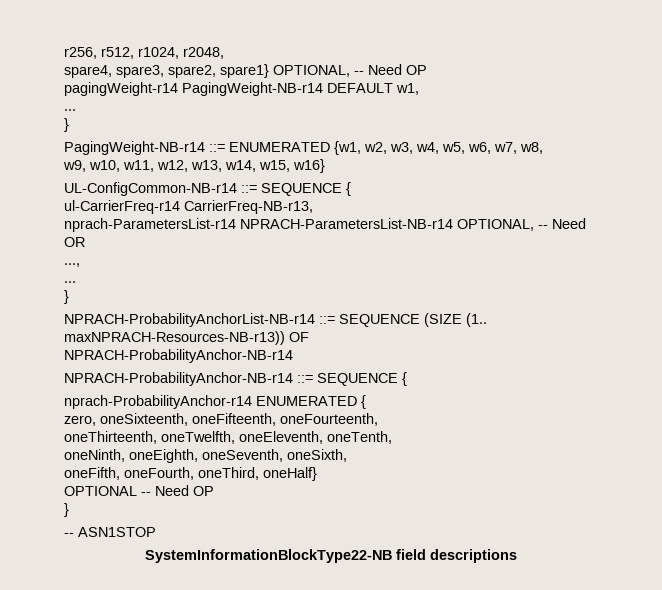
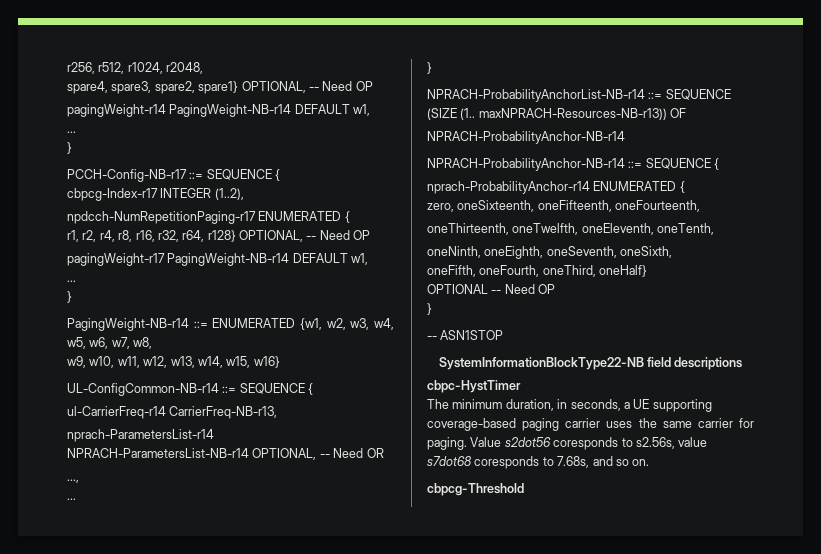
(69, 125) none -> [67,169,281,182] [67,188,244,201] [67,211,350,224] [67,230,371,242] [67,253,369,266] [67,280,76,282] [67,291,72,303] // PCCH-Config-NB-r17 ::= SEQUENCE { // cbpcg-Index-r17 INTEGER (1..2), // npdcch-NumRepetitionPaging-r17 ENUMERATED { // r1, r2, r4, r8, r16, r32, r64, r128} OPTIONAL, -- Need OP // pagingWeight-r17 PagingWeight-NB-r14 DEFAULT w1, // ... // }
(517, 556) none -> [427,380,521,393] [427,399,712,412] [427,418,754,431] [427,437,708,450] [427,456,650,469] [427,483,524,496] // cbpc-HystTimer // The minimum duration, in seconds, a UE supporting coverage-based paging carrier uses the same carrier for paging. Value s2dot56 coresponds to s2.56s, value s7dot68 coresponds to 7.68s, and so on. // cbpcg-Threshold

